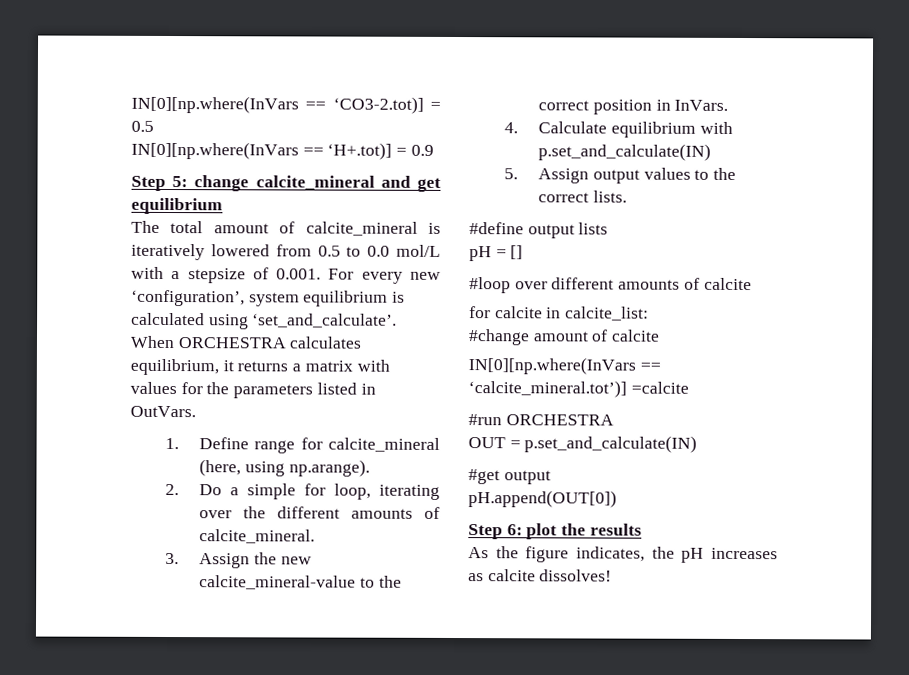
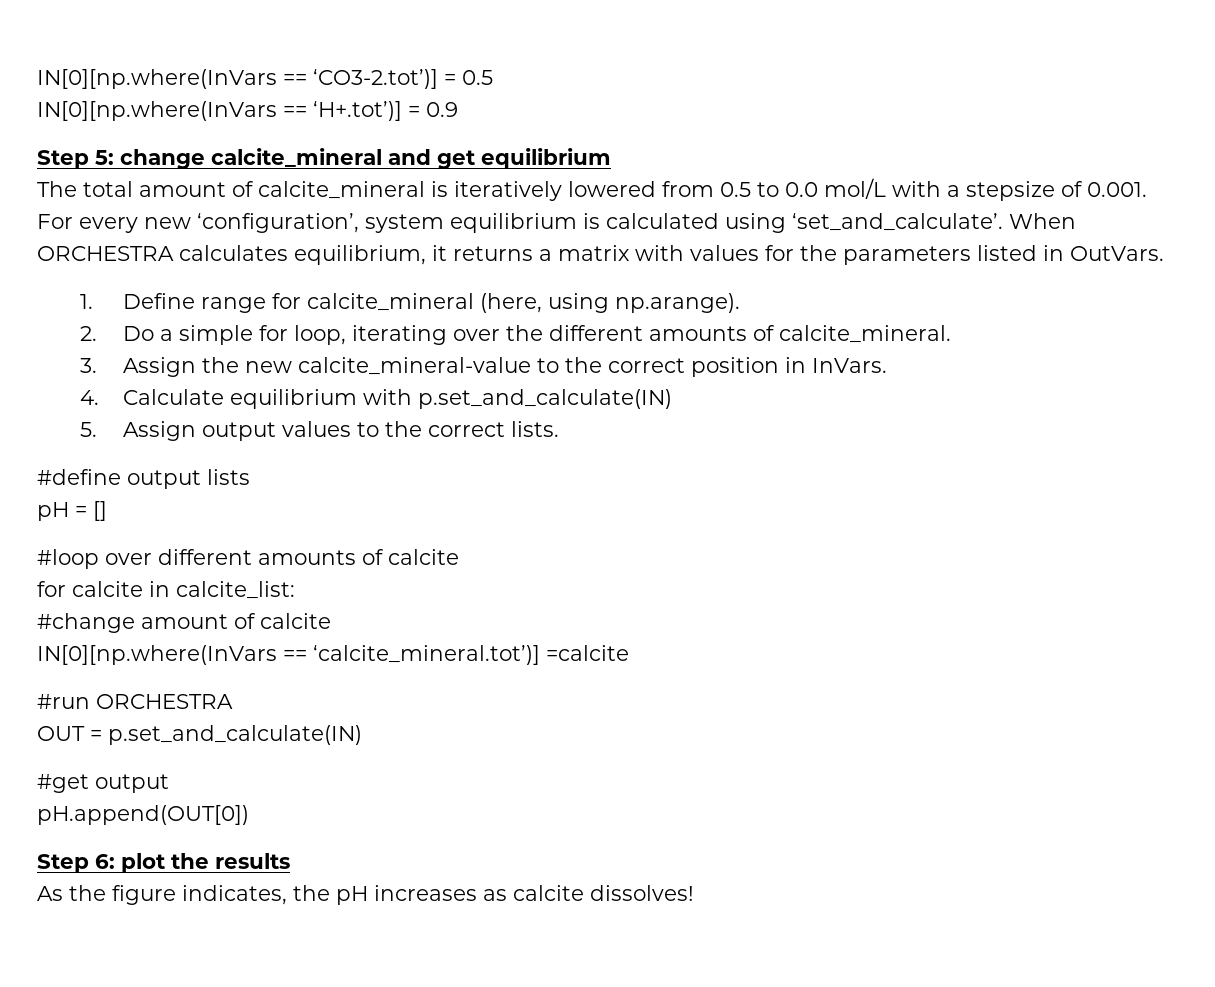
[131,95,424,114] IN[0][np.where(InVars == ‘CO3-2.tot)] -> [37,69,438,89] IN[0][np.where(InVars == ‘CO3-2.tot’)]
[327,142,393,160] ‘H+.tot)] -> [313,101,402,121] ‘H+.tot’)]

